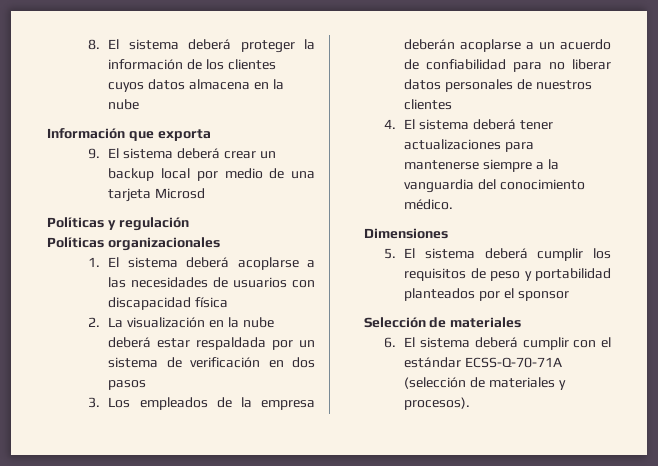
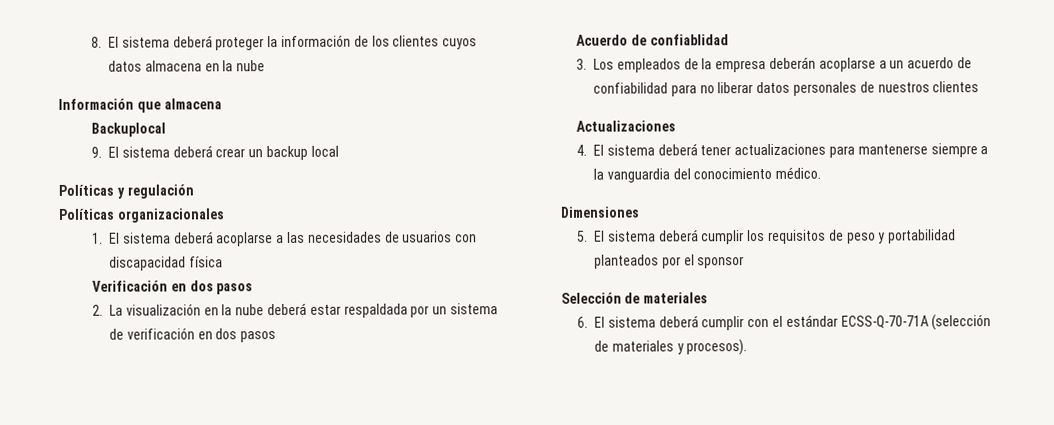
[157,129,211,141] exporta -> [163,98,222,110] [91,122,167,137] almacena // Backuplocal
[196,168,315,181] [108,188,206,202] por medio de una tarjeta Microsd -> (339, 151) none
(229, 302) none -> [92,280,254,295] // Verificación en dos pasos
(147, 385) none -> [576,34,729,46] // Acuerdo de confiablidad
(453, 104) none -> [576,120,677,132] // Actualizaciones

